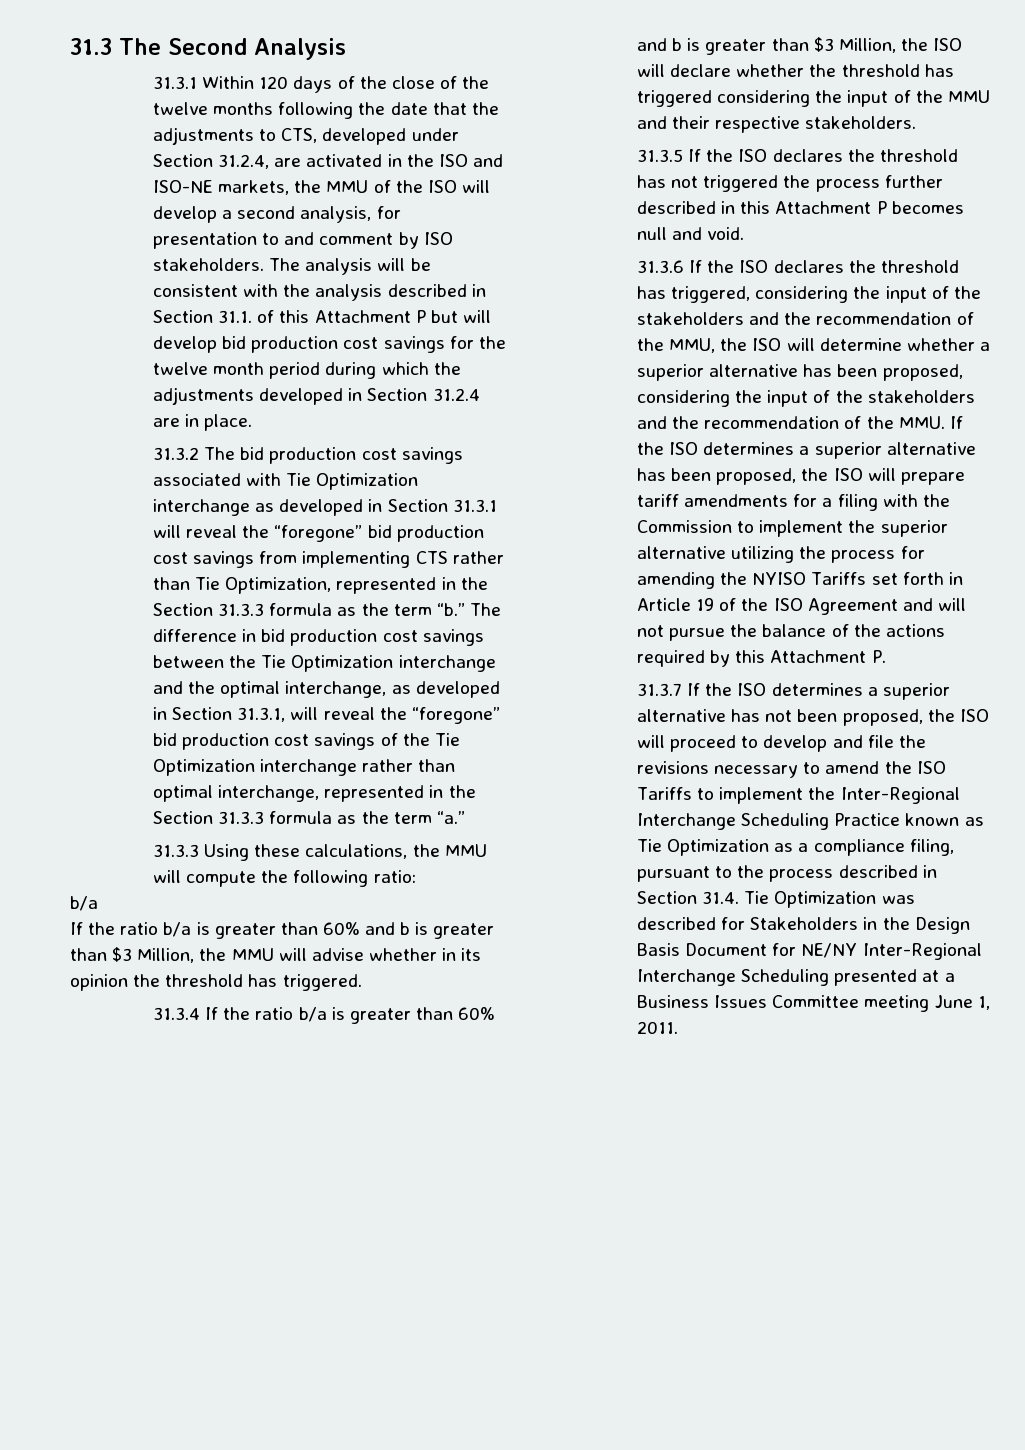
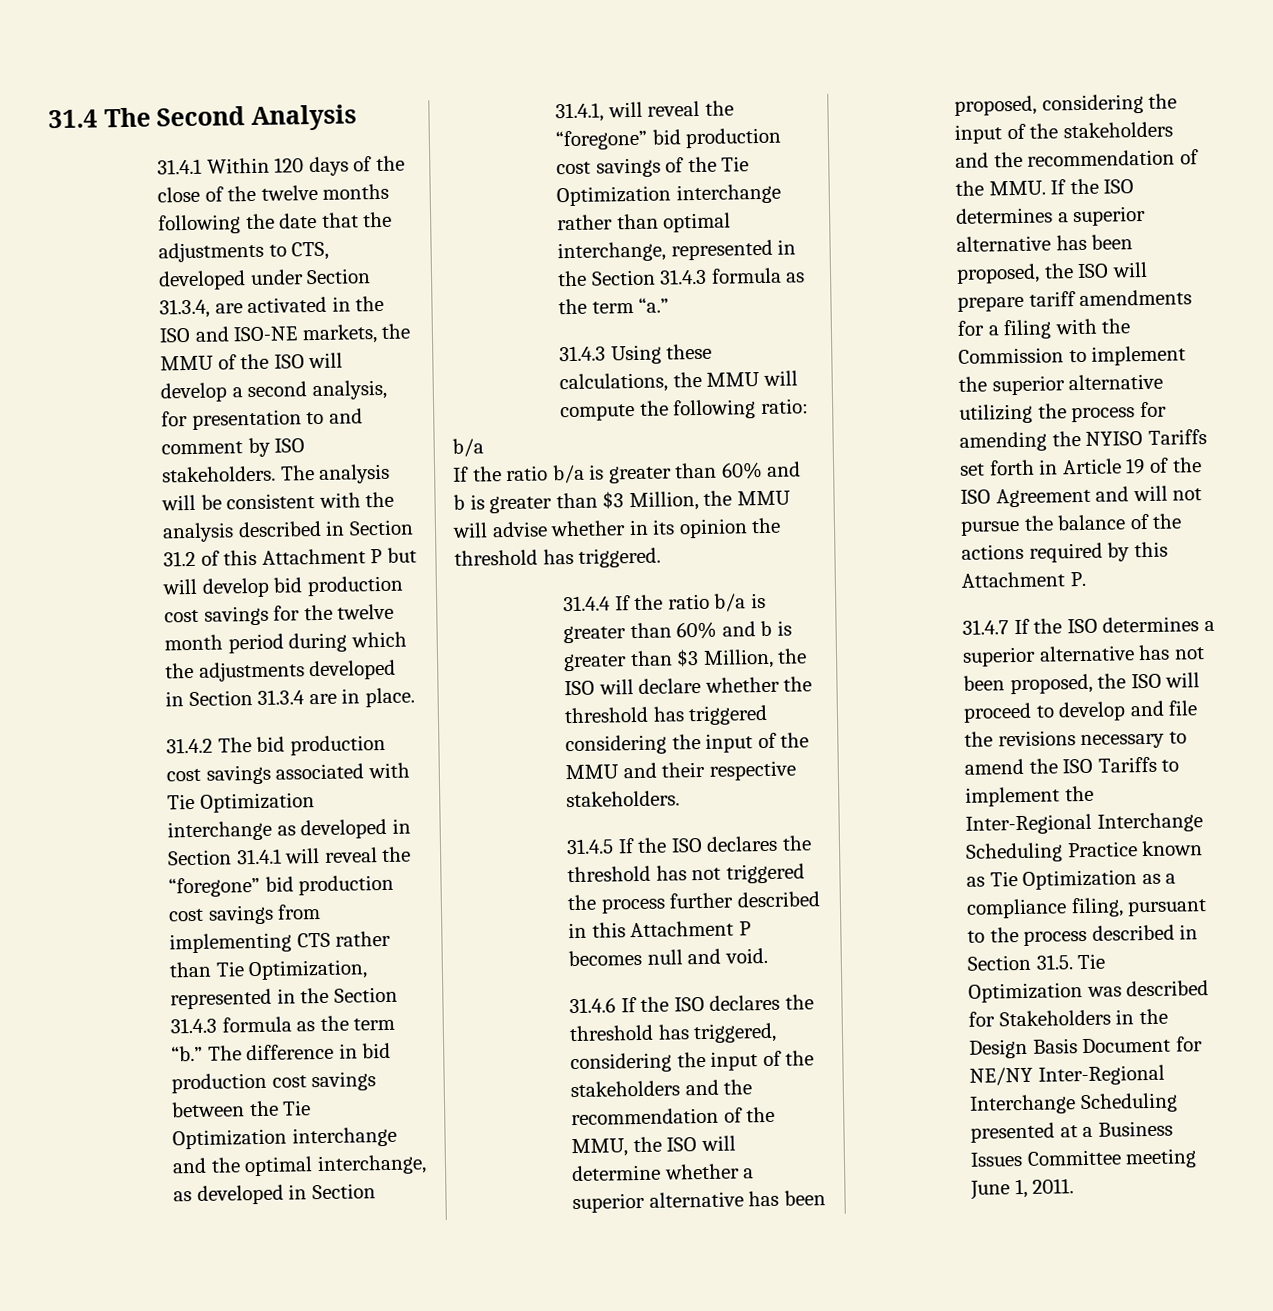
[70,38,112,55] 31.3 -> [48,109,98,129] 31.4
[153,76,198,89] 31.3.1 -> [157,158,203,175] 31.4.1
[218,154,270,169] 31.2.4, -> [159,298,211,319] 31.3.4,
[218,310,253,323] 31.1. -> [163,550,197,567] 31.2
[432,388,480,401] 31.2.4 -> [257,689,306,705] 31.3.4
[153,447,200,460] 31.3.2 -> [166,737,214,754] 31.4.2
[452,499,497,512] 31.3.1 -> [235,848,282,865] 31.4.1
[218,603,265,616] 31.3.3 -> [170,1017,218,1034] 31.4.3
[237,707,286,722] 31.3.1, -> [555,102,605,123] 31.4.1,
[218,811,265,824] 31.3.3 -> [659,268,708,285] 31.4.3
[153,844,200,857] 31.3.3 -> [559,345,607,362] 31.4.3
[153,1007,201,1020] 31.3.4 -> [563,595,612,612] 31.4.4
[637,149,684,162] 31.3.5 -> [566,838,615,855] 31.4.5
[637,260,685,273] 31.3.6 -> [569,997,617,1014] 31.4.6
[637,683,683,696] 31.3.7 -> [962,619,1010,635] 31.4.7
[702,891,740,904] 31.4. -> [1035,954,1073,970] 31.5.

